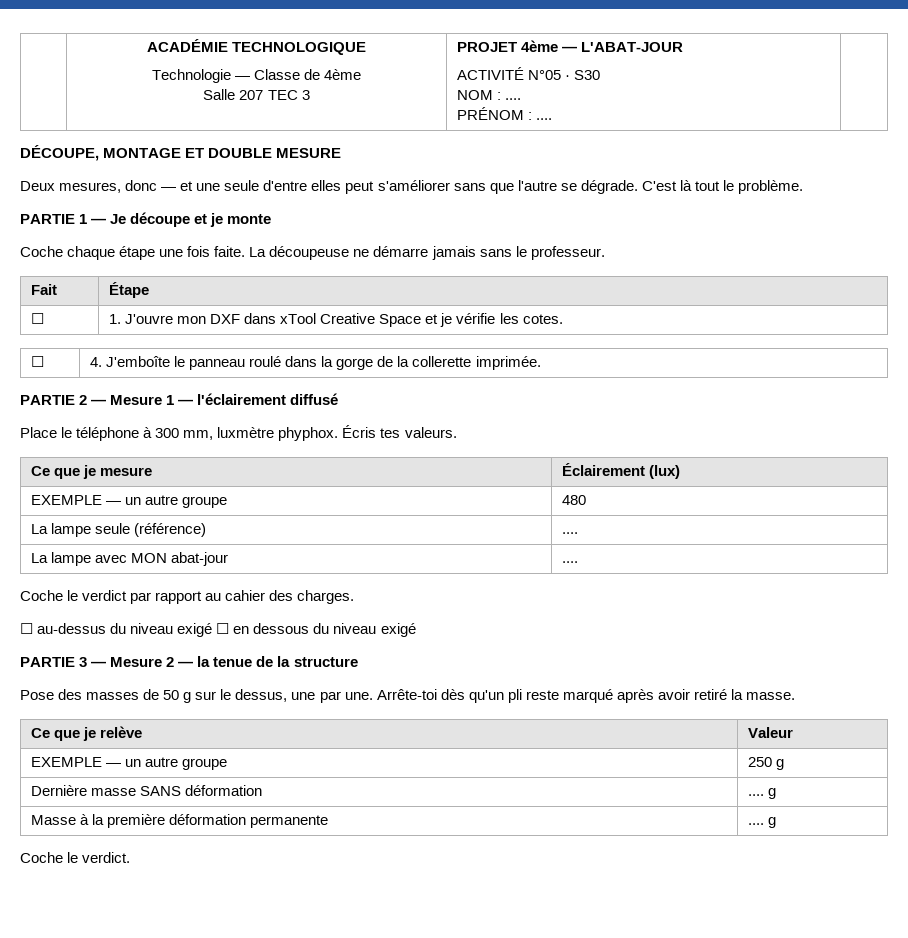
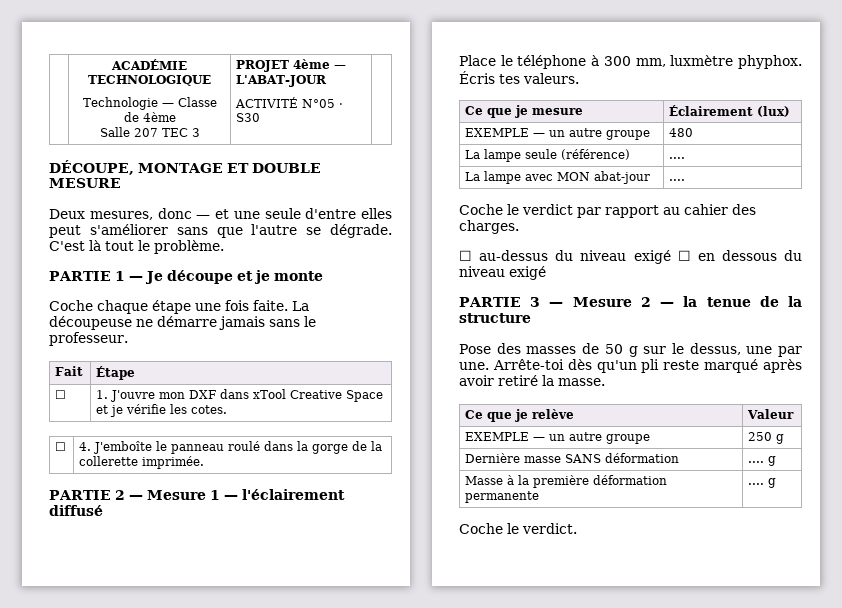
[456,90,522,100] [456,107,553,120] // NOM : .... // PRÉNOM : .... -> (261, 117) none

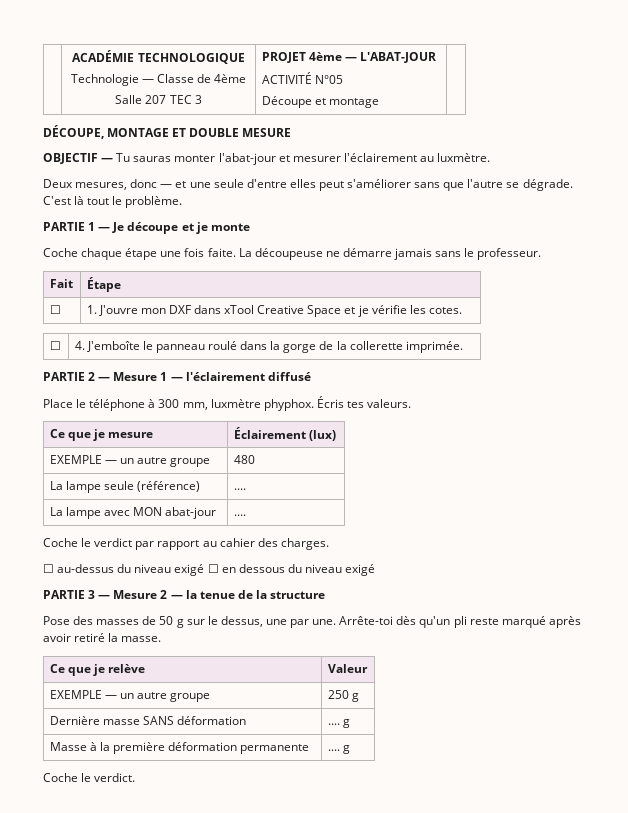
[339,103,344,108] [236,113,261,122] · S30 -> [261,96,379,108] // Découpe et montage
(121, 183) none -> [43,153,491,165] // OBJECTIF — Tu sauras monter l'abat-jour et mesurer l'éclairement au luxmètre.

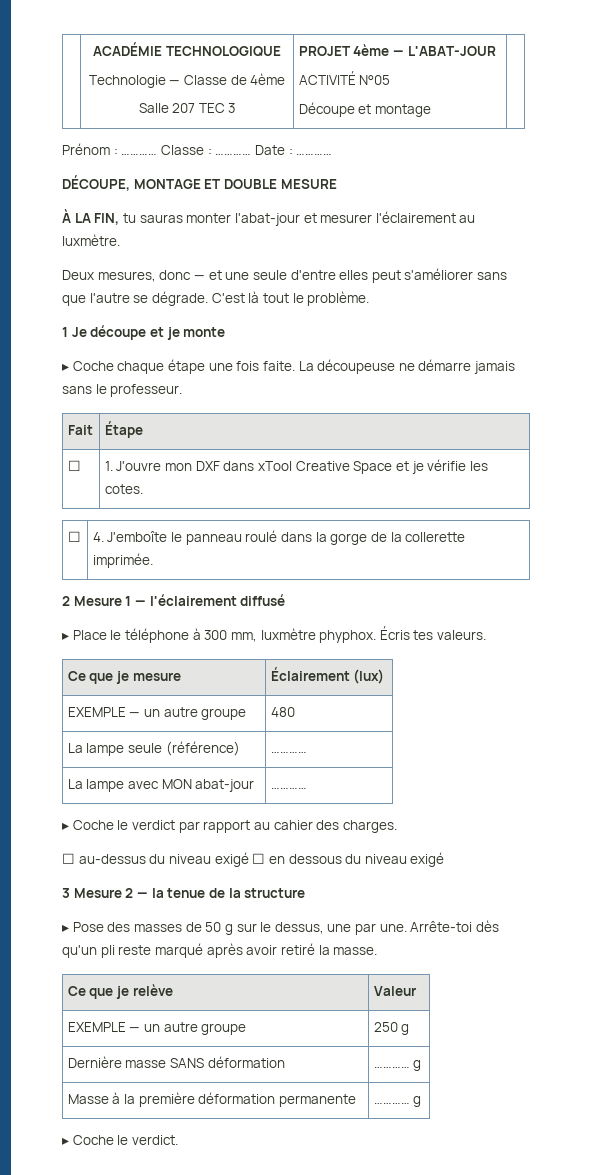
(379, 103) none -> [62,143,333,155] // Prénom : ………… Classe : ………… Date : …………
[43,153,131,164] OBJECTIF — Tu -> [62,209,136,225] À LA FIN, tu
[43,222,111,231] PARTIE 1 — -> [62,327,68,337] 1
(250, 227) none -> [62,363,69,371] ▸
[43,372,111,381] PARTIE 2 — -> [62,596,70,606] 2
(311, 376) none -> [62,632,69,640] ▸
[233,488,246,490] .... -> [270,751,307,753] …………
[233,514,246,516] .... // -> [270,787,307,789] [62,822,69,830] ………… // ▸
[43,590,111,599] PARTIE 3 — -> [62,888,70,898] 3
(326, 595) none -> [62,924,69,932] ▸
[327,723,340,725] .... -> [373,1066,410,1068] …………
[327,745,350,754] .... g // -> [373,1096,422,1107] [62,1137,69,1145] ………… g // ▸

